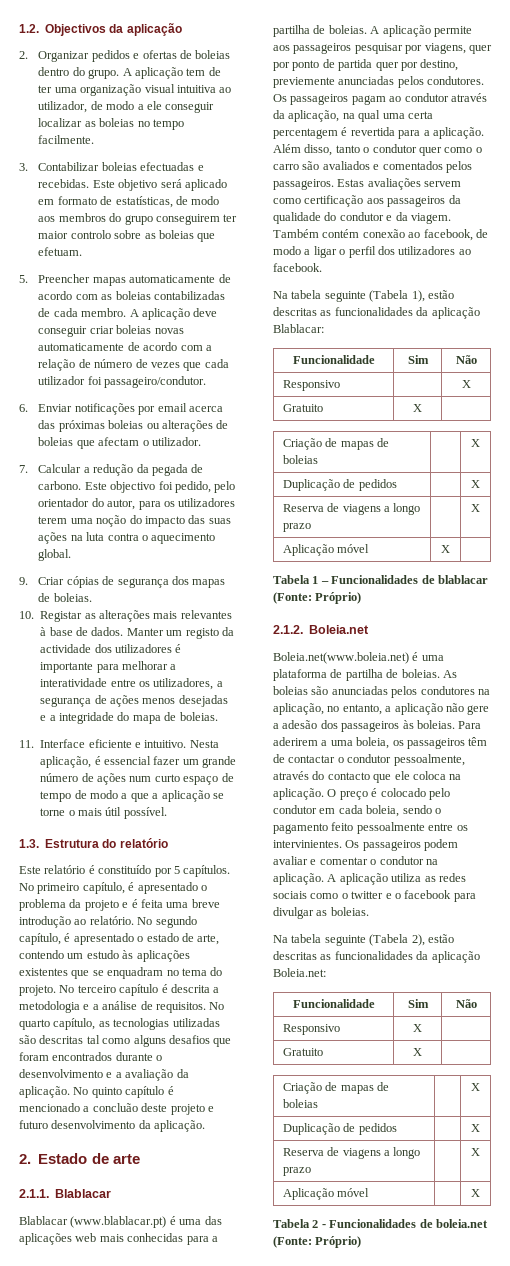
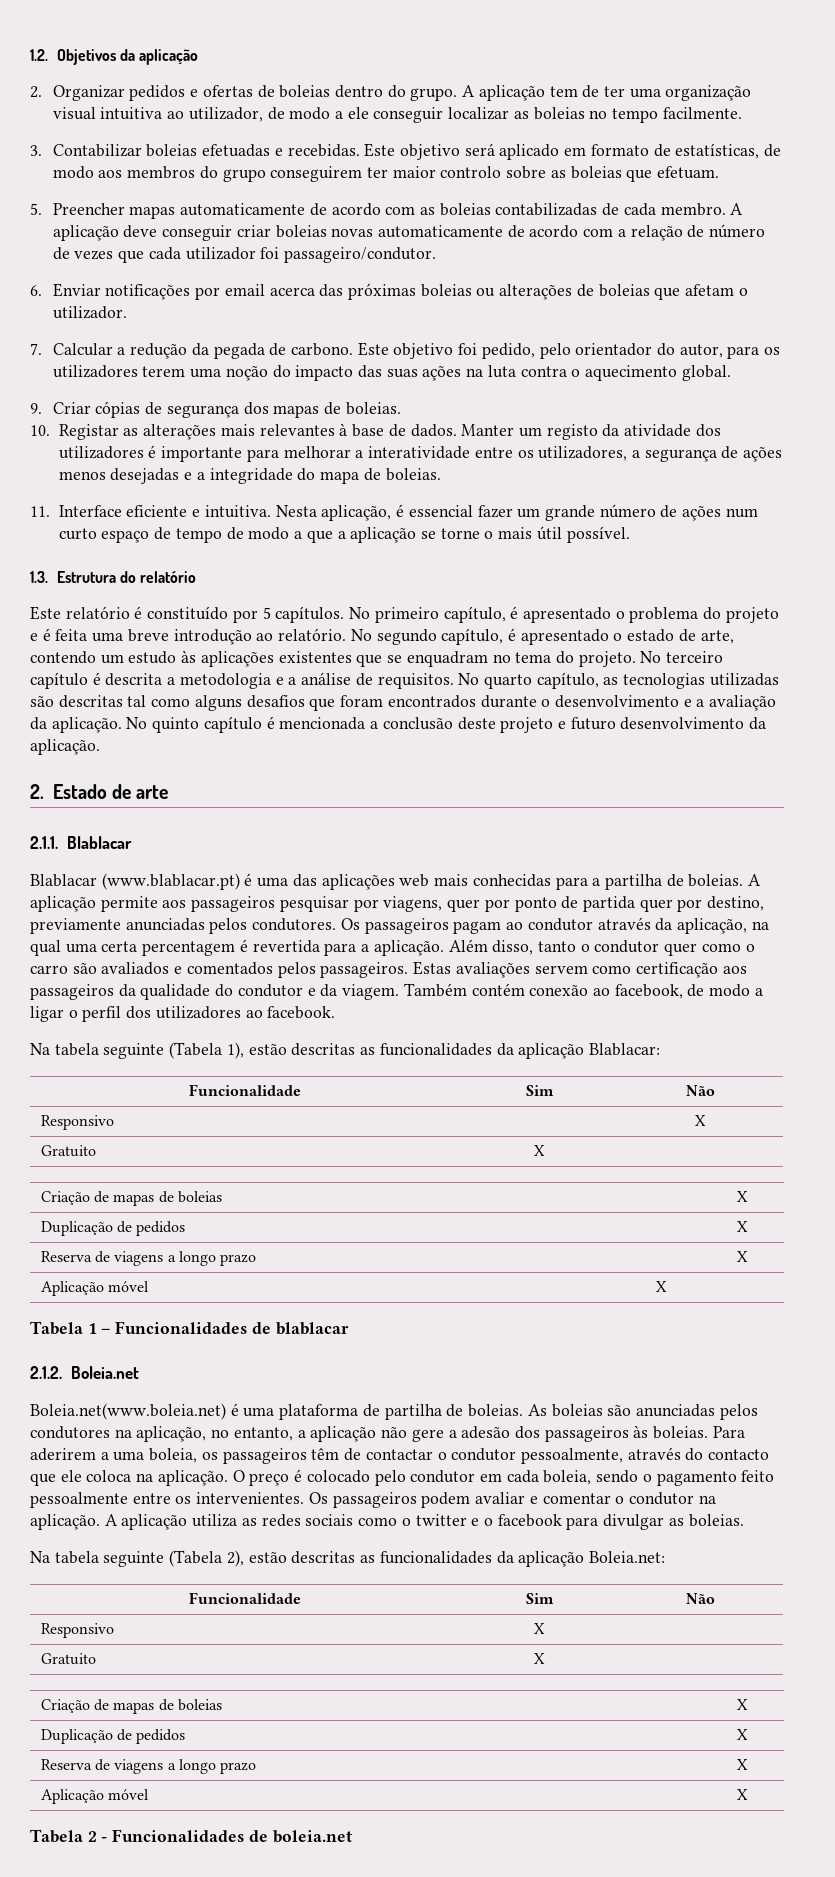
[45,24,107,36] Objectivos -> [56,49,116,65] Objetivos
[140,162,195,171] efectuadas -> [202,144,271,157] efetuadas
[98,437,140,446] afectam -> [685,284,735,296] afetam
[110,481,156,493] objectivo -> [393,343,454,359] objetivo
[40,644,92,653] actividade -> [624,424,692,437] atividade
[144,740,187,748] intuitivo. -> [204,505,271,518] intuitiva.
[69,899,82,908] da -> [703,607,722,620] do
[19,1103,138,1112] mencionado a concluão -> [279,717,453,730] mencionada a conclusão
[273,77,335,88] previemente -> [30,918,121,934] previamente
[273,592,362,604] (Fonte: Próprio) -> (349, 1328) none
[273,840,342,848] intervinientes. -> [196,1492,305,1504] intervenientes.
[273,1236,362,1248] (Fonte: Próprio) -> (352, 1836) none

